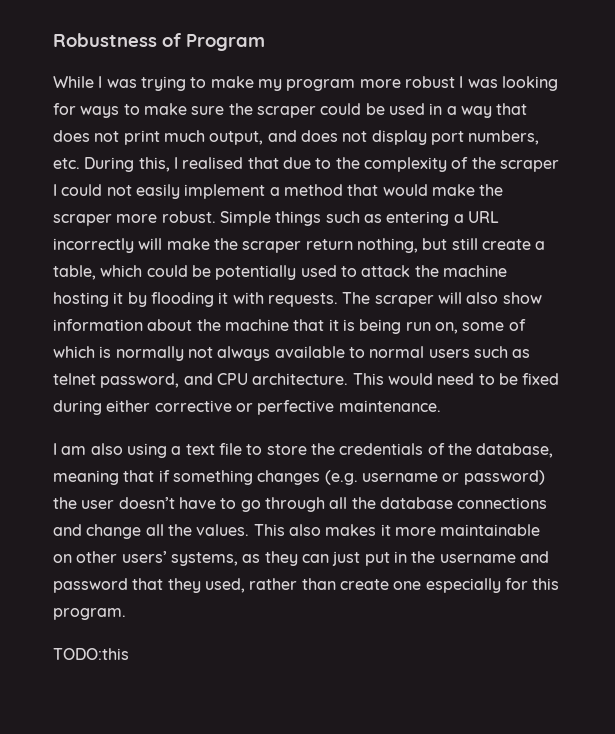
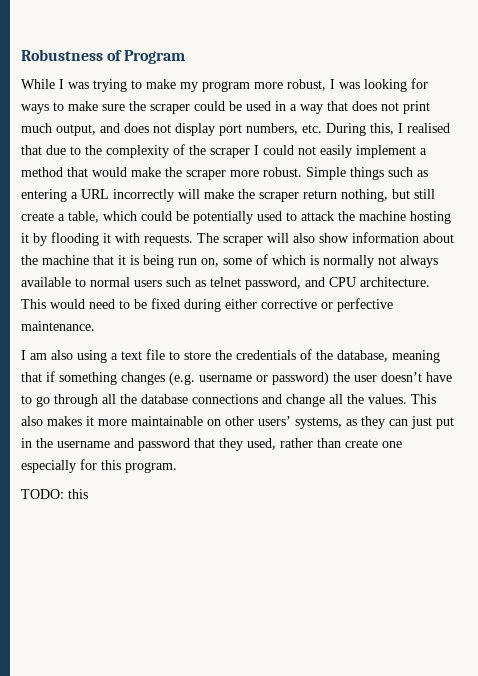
[404,76,455,88] robust -> [287,79,326,91] robust,
[53,648,129,660] TODO:this -> [21,489,88,499] TODO: this

